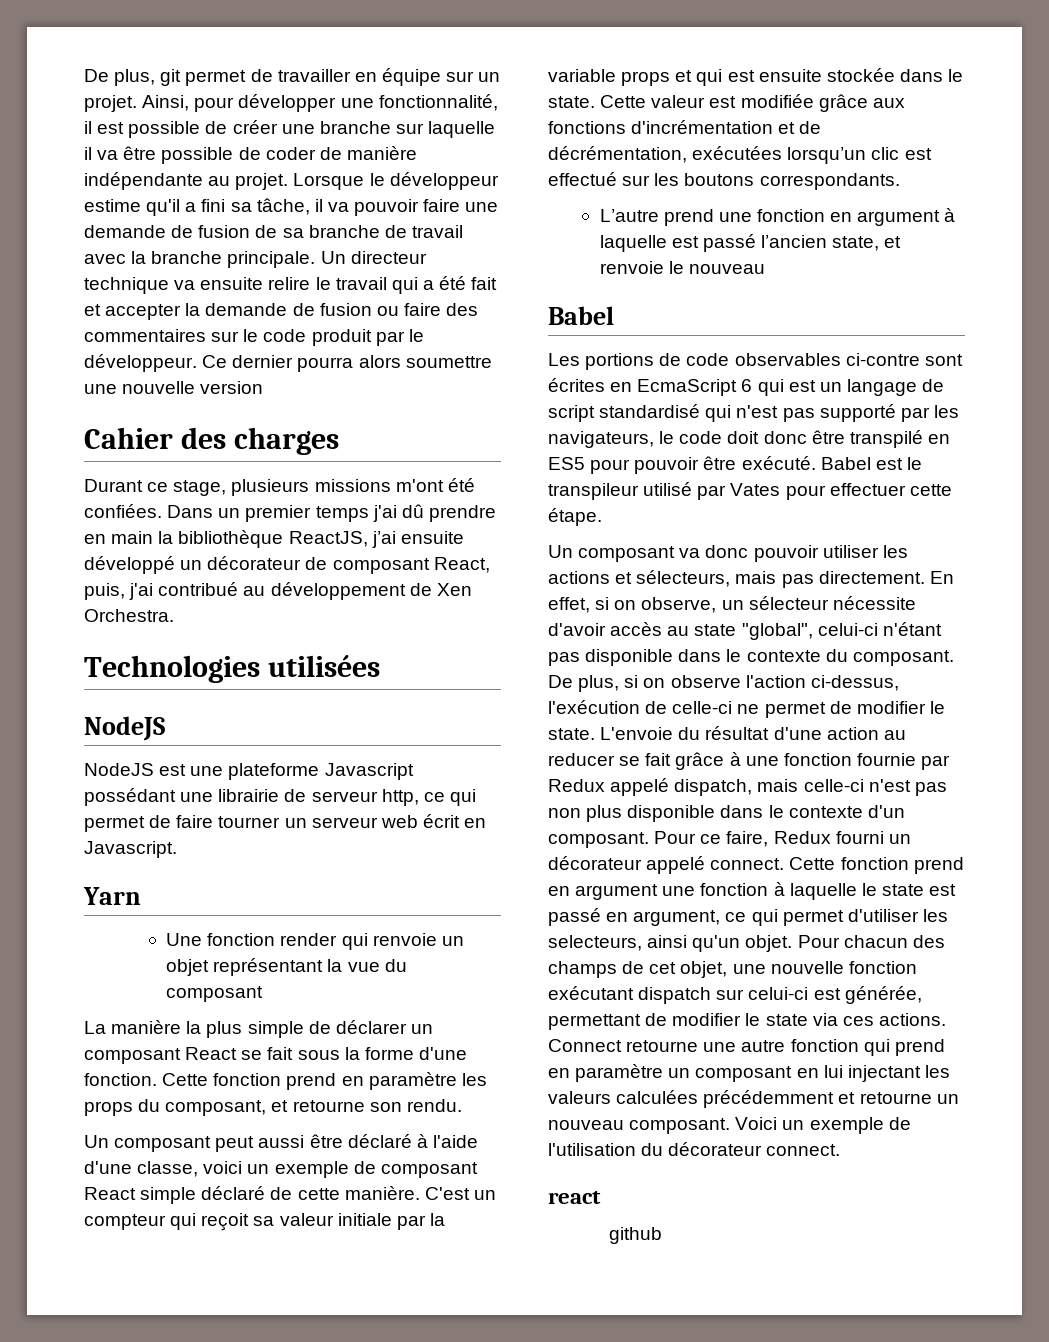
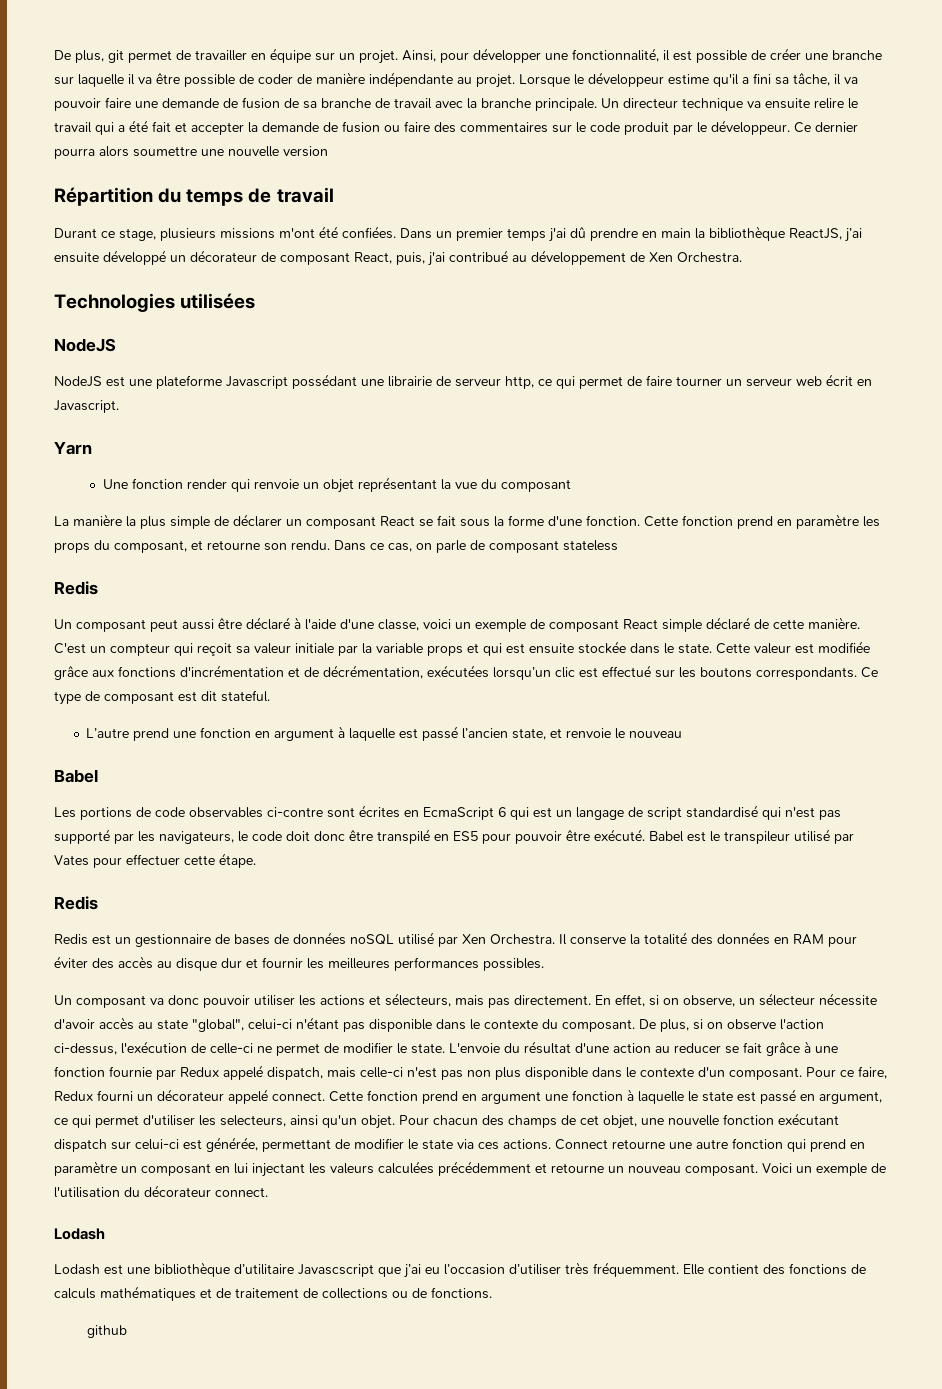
[84,427,340,455] Cahier des charges -> [54,187,334,206] Répartition du temps de travail
(462, 1105) none -> [334,540,618,553] [54,581,98,595] Dans ce cas, on parle de composant stateless // Redis
(900, 181) none -> [861,667,878,678] [54,690,270,705] Ce type de composant est dit stateful.
(602, 517) none -> [54,896,98,910] [54,932,857,947] [54,956,544,971] // Redis // Redis est un gestionnaire de bases de données noSQL utilisé par Xen Orchestra. Il conserve la totalité des données en RAM pour éviter des accès au disque dur et fournir les meilleures performances possibles.
[548,1191,601,1204] react -> [54,1228,105,1240] [54,1262,866,1278] [54,1286,492,1301] Lodash // Lodash est une bibliothèque d’utilitaire Javascscript que j’ai eu l’occasion d’utiliser très fréquemment. Elle contient des fonctions de calculs mathématiques et de traitement de collections ou de fonctions.

